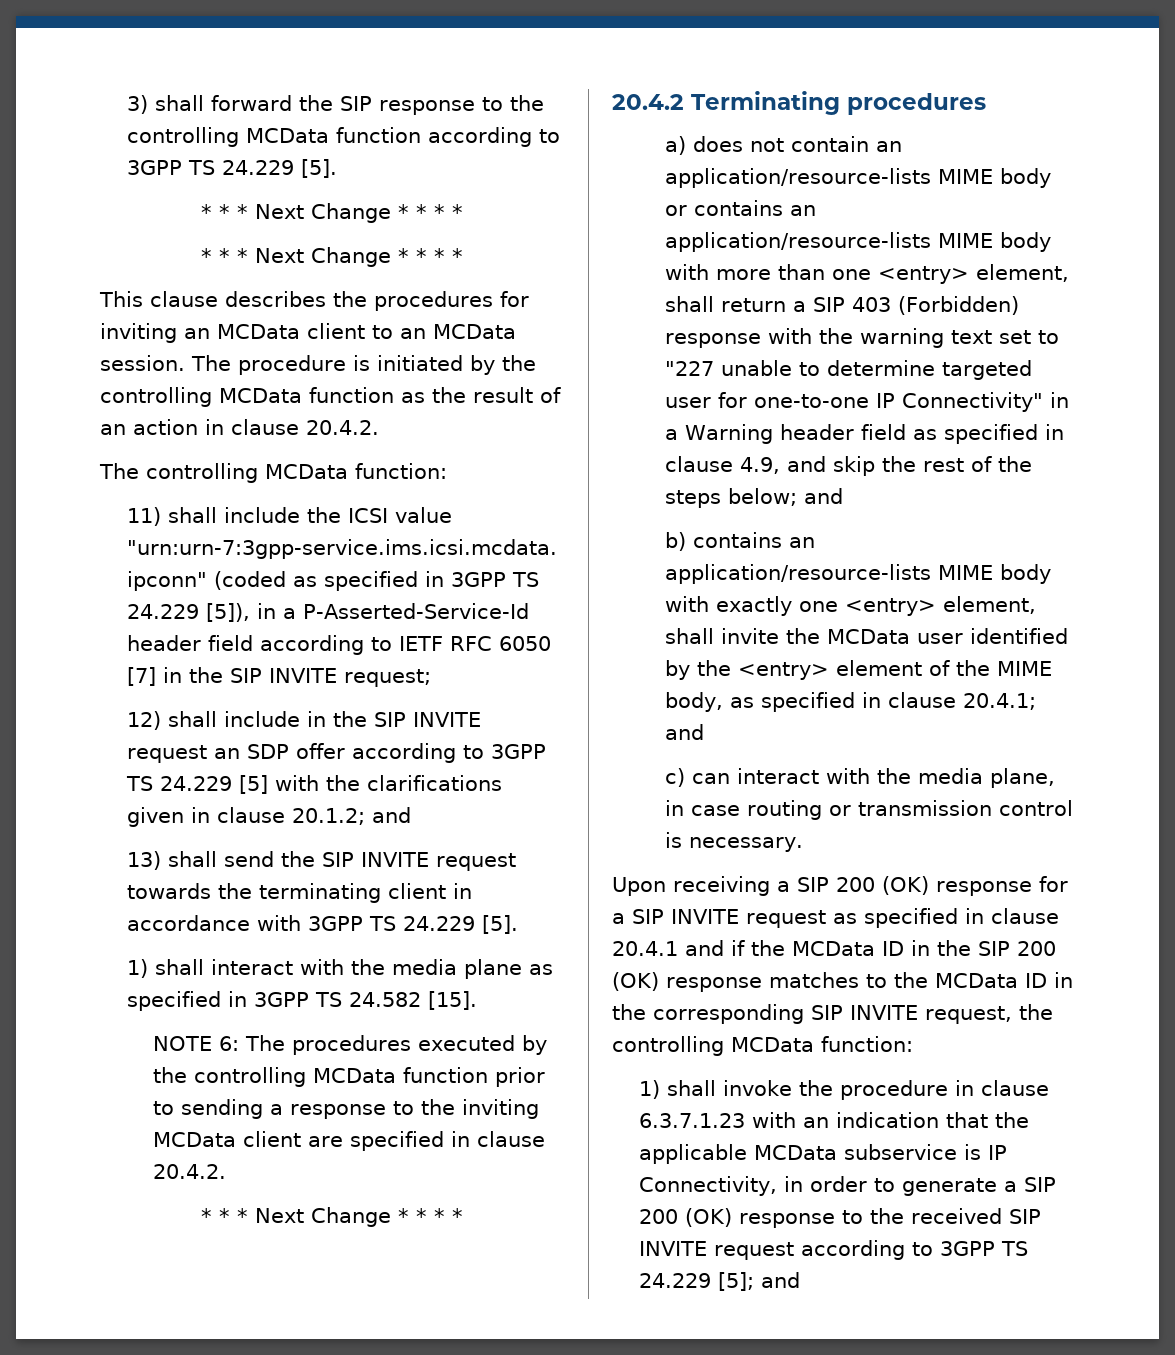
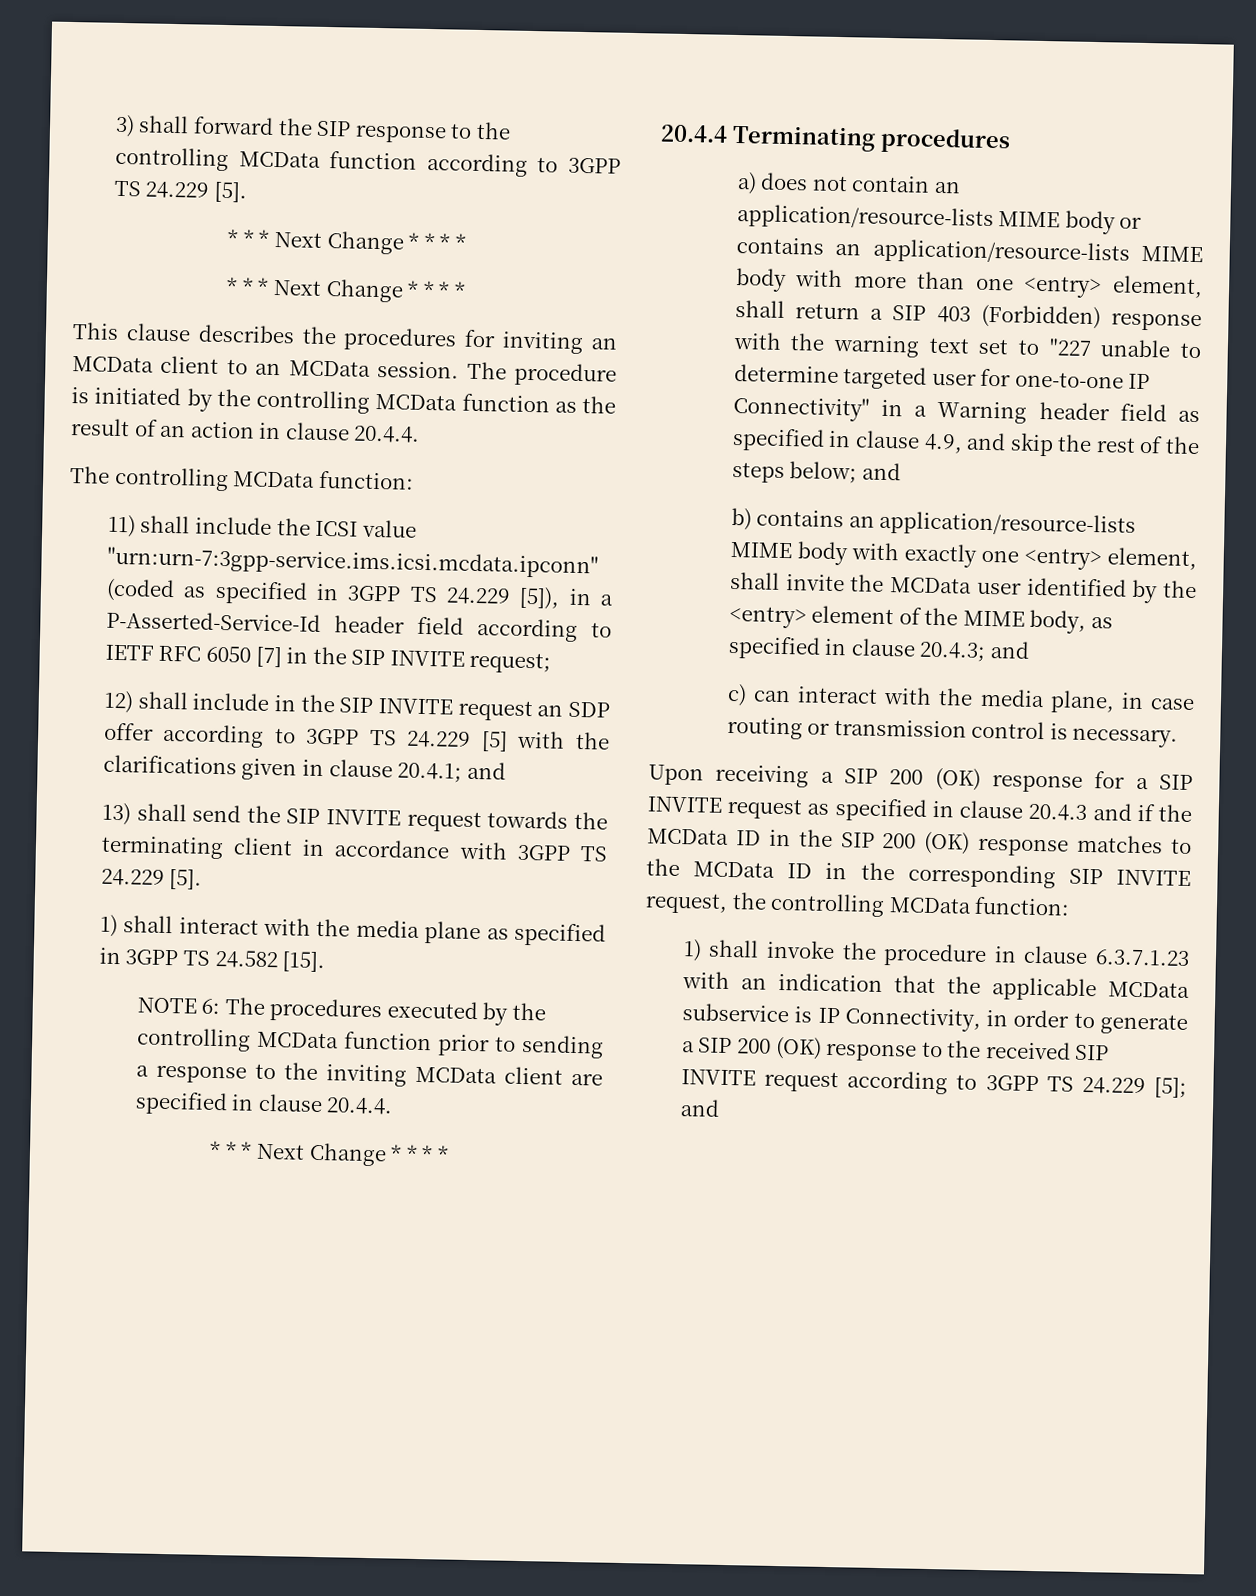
[306,420,379,435] 20.4.2. -> [353,425,421,443] 20.4.4.
[291,808,365,825] 20.1.2; -> [397,762,463,783] 20.4.1;
[153,1164,227,1179] [200,1207,463,1227] [612,94,684,110] 20.4.2. // * * * Next Change * * * * // 20.4.2 -> [326,1097,394,1115] [209,1140,449,1167] [660,124,728,143] 20.4.4. // * * * Next Change * * * * // 20.4.4
[963,693,1037,710] 20.4.1; -> [919,641,987,662] 20.4.3;
[612,941,678,956] 20.4.1 -> [1028,803,1088,821] 20.4.3

